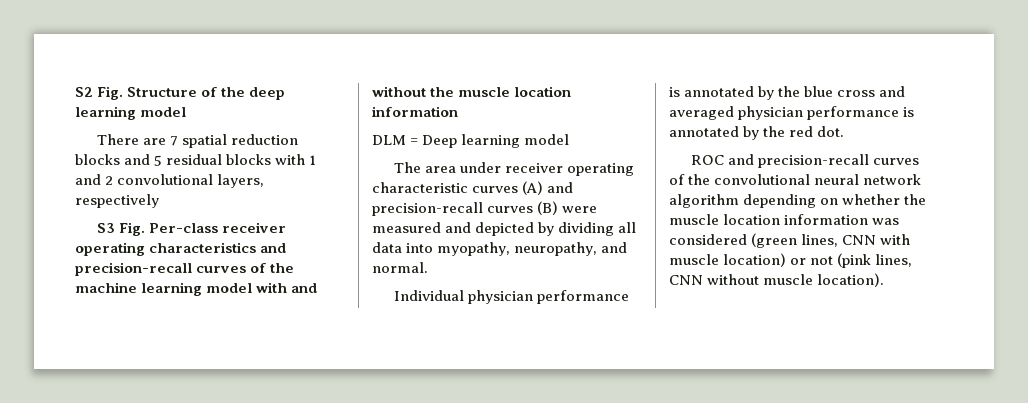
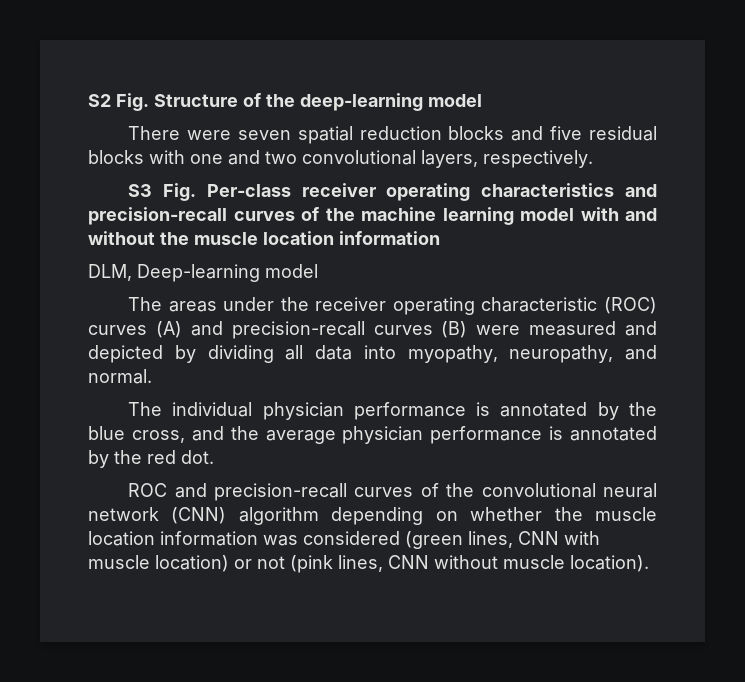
[249,87,286,100] [75,106,136,120] deep learning -> [300,93,423,111] deep-learning
[142,136,178,146] are 7 -> [186,130,291,140] were seven
[154,155,163,166] 5 -> [550,126,583,140] five
[309,155,317,165] [75,174,114,185] 1 and 2 -> [190,150,297,165] one and two
[75,194,159,208] respectively -> [483,150,593,168] respectively.
[372,134,521,148] DLM = Deep learning -> [88,264,260,282] DLM, Deep-learning
[424,162,501,173] area under -> [168,297,309,312] areas under the
(468, 187) none -> [604,297,657,314] (ROC)
[393,290,464,301] Individual -> [128,402,253,417] The individual
[837,86,906,97] [669,106,734,120] cross and averaged -> [131,426,336,444] cross, and the average
(922, 179) none -> [171,507,227,524] (CNN)

